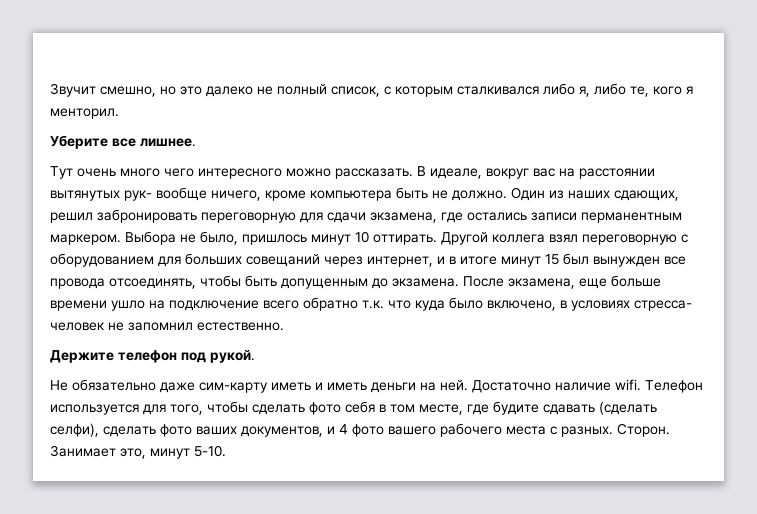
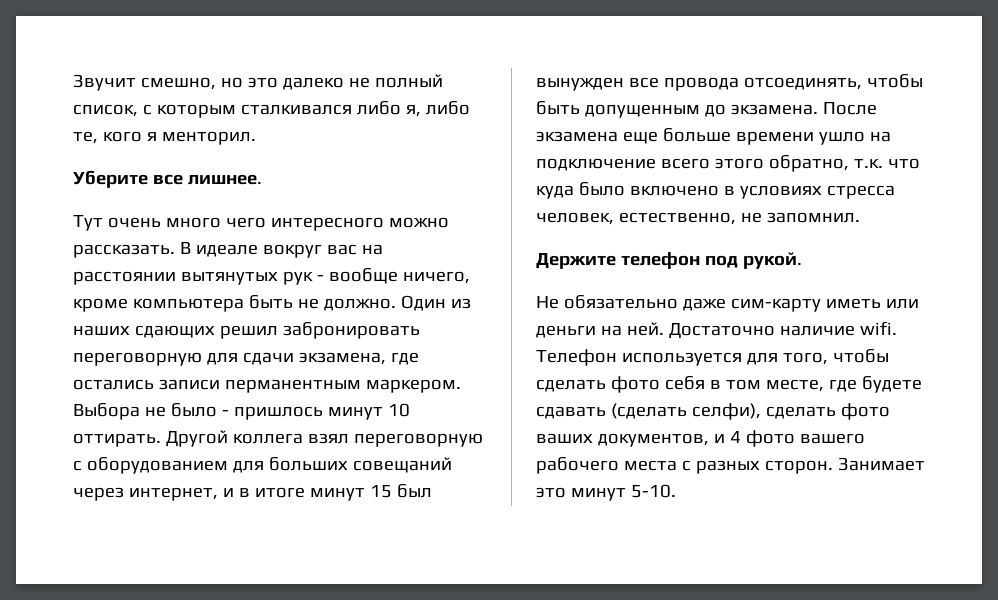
[430,168,482,179] идеале, -> [195,244,258,257] идеале
[124,190,152,201] рук- -> [282,271,324,285] рук -
[614,190,679,201] сдающих, -> [134,325,215,338] сдающих
[200,231,238,245] было, -> [170,403,229,417] было -
[508,278,575,289] экзамена, -> [536,131,618,142] экзамена
[303,297,358,311] обратно -> [714,155,849,172] этого обратно,
[487,300,556,311] включено, -> [629,185,719,196] включено
[634,300,692,311] [50,322,284,331] стресса- человек не запомнил естественно. -> [826,185,895,199] [536,212,860,225] стресса человек, естественно, не запомнил.
[315,382,367,391] и иметь -> [885,299,919,309] или
[493,401,539,415] будите -> [861,376,922,393] будете
[561,423,670,437] [50,445,146,459] разных. Сторон. Занимает это, -> [695,457,925,474] [536,487,566,498] разных сторон. Занимает это

